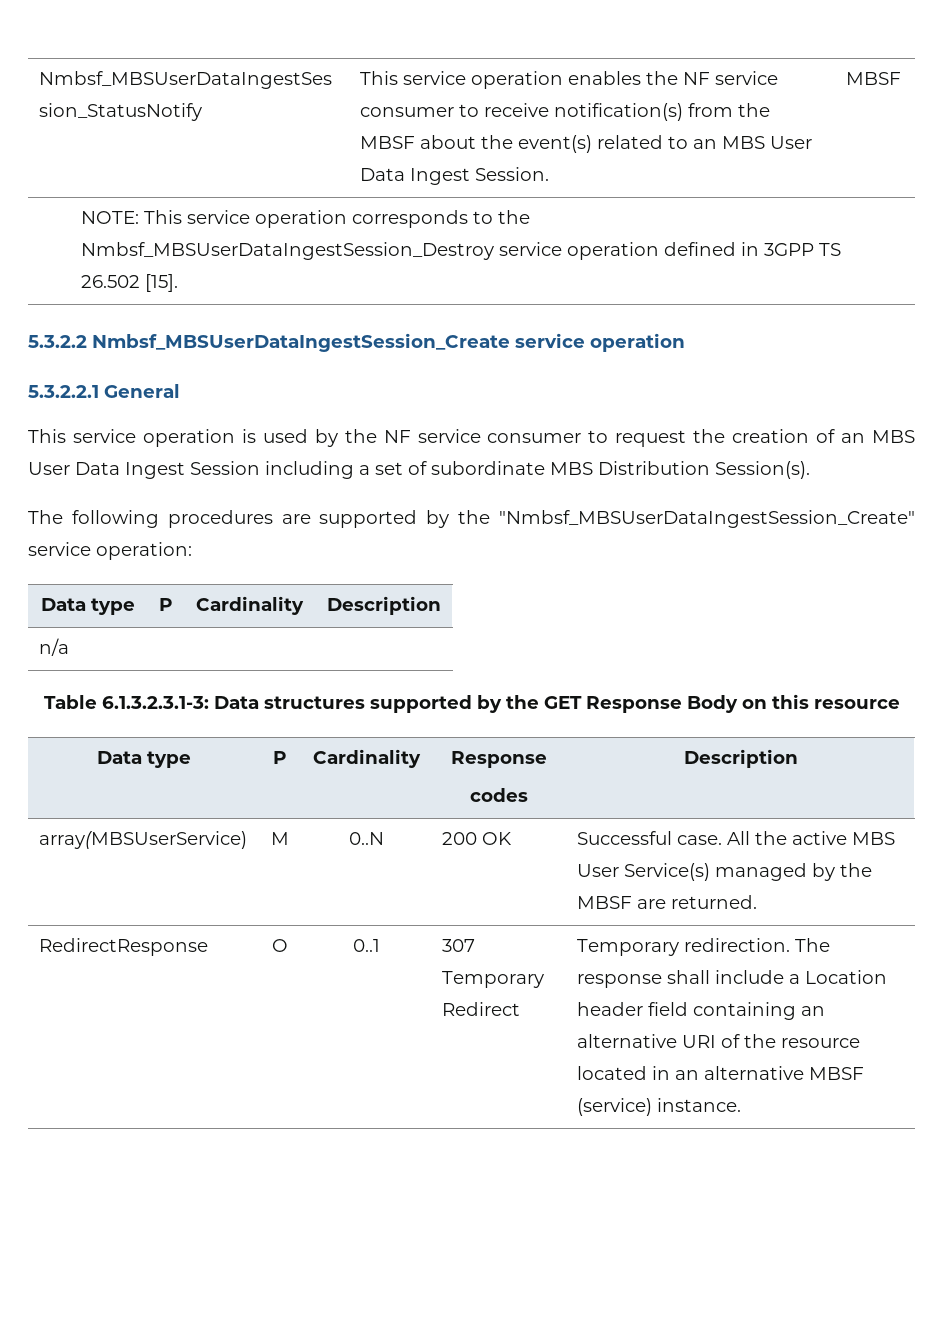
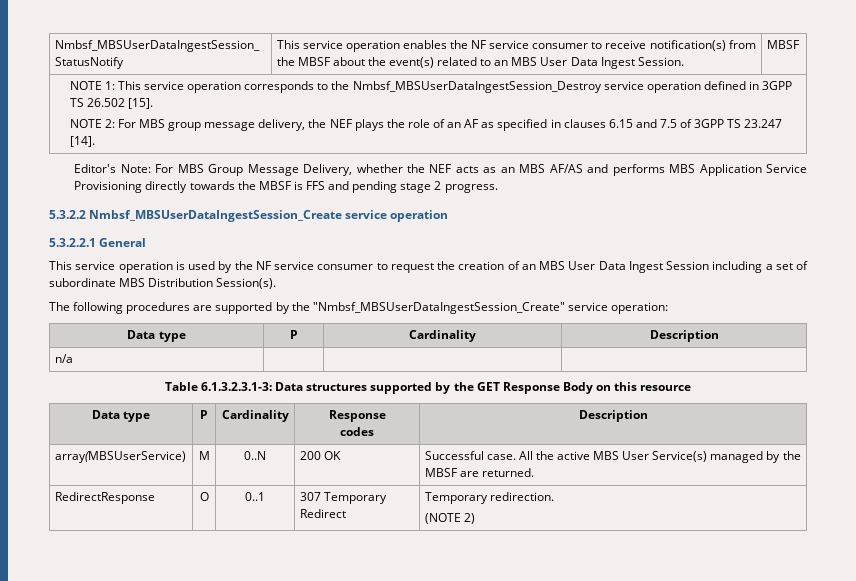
[81,211,140,224] NOTE: -> [69,81,115,90] NOTE 1:
(179, 283) none -> [69,119,783,131] [69,136,95,147] [74,164,807,176] [74,181,498,193] // NOTE 2: For MBS group message delivery, the NEF plays the role of an AF as specified in clauses 6.15 and 7.5 of 3GPP TS 23.247 [14]. // Editor's Note: For MBS Group Message Delivery, whether the NEF acts as an MBS AF/AS and performs MBS Application Service Provisioning directly towards the MBSF is FFS and pending stage 2 progress.
[795,938,831,952] [577,970,888,988] [577,1002,826,1020] [577,1034,861,1048] [577,1066,865,1080] [577,1098,742,1116] The response shall include a Location header field containing an alternative URI of the resource located in an alternative MBSF (service) instance. -> [424,513,475,524] // (NOTE 2)

